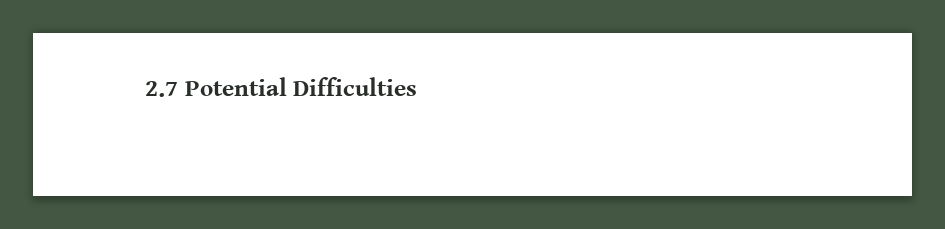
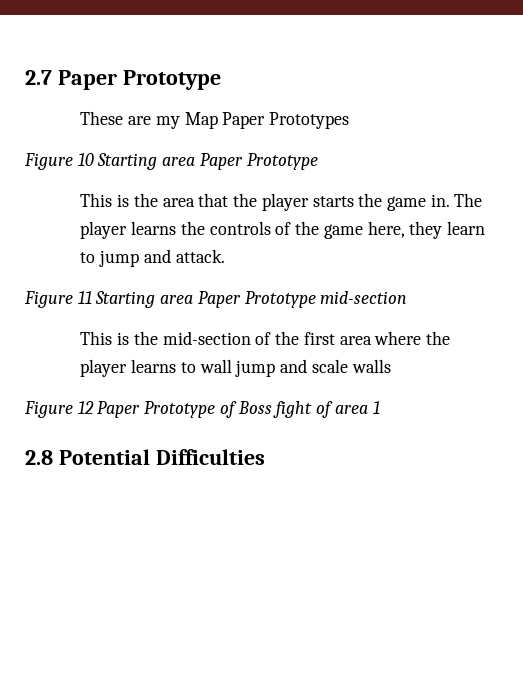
(178, 89) none -> [57,70,221,90] [80,111,350,129] [24,153,318,170] [80,193,483,211] [80,221,486,239] [80,249,225,267] [24,291,408,308] [80,331,451,345] [80,359,391,377] [24,401,380,418] [25,450,53,465] Paper Prototype // These are my Map Paper Prototypes // Figure 10 Starting area Paper Prototype // This is the area that the player starts the game in. The player learns the controls of the game here, they learn to jump and attack. // Figure 11 Starting area Paper Prototype mid-section // This is the mid-section of the first area where the player learns to wall jump and scale walls // Figure 12 Paper Prototype of Boss fight of area 1 // 2.8

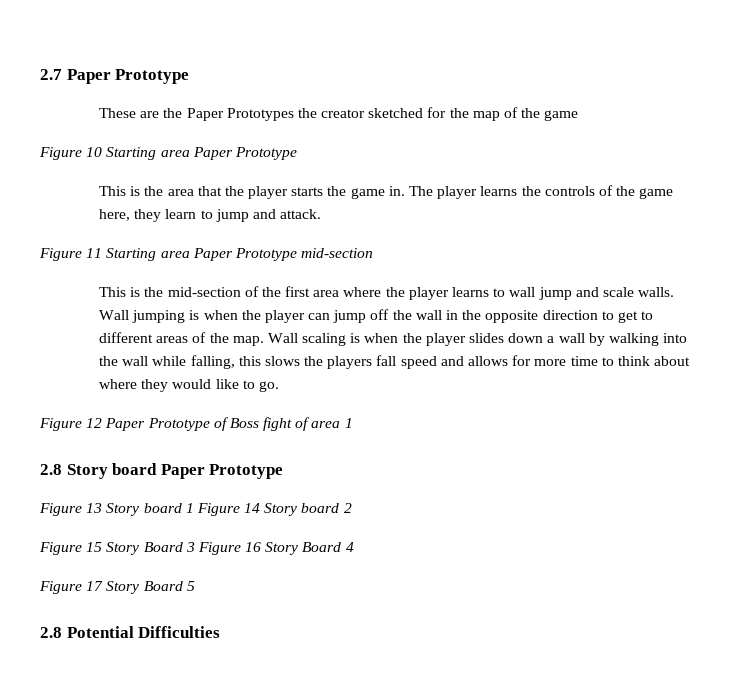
[155,112,218,129] my Map -> [163,108,183,118] the
(350, 120) none -> [297,107,579,121] the creator sketched for the map of the game
[351,359,391,373] walls -> [638,287,675,297] [98,309,654,323] [98,332,688,346] [98,355,691,369] [98,379,279,392] walls. Wall jumping is when the player can jump off the wall in the opposite direction to get to different areas of the map. Wall scaling is when the player slides down a wall by walking into the wall while falling, this slows the players fall speed and allows for more time to think about where they would like to go.
(380, 407) none -> [40,463,284,479] [39,503,352,516] [39,542,354,555] [39,581,195,594] // 2.8 Story board Paper Prototype // Figure 13 Story board 1 Figure 14 Story board 2 // Figure 15 Story Board 3 Figure 16 Story Board 4 // Figure 17 Story Board 5

